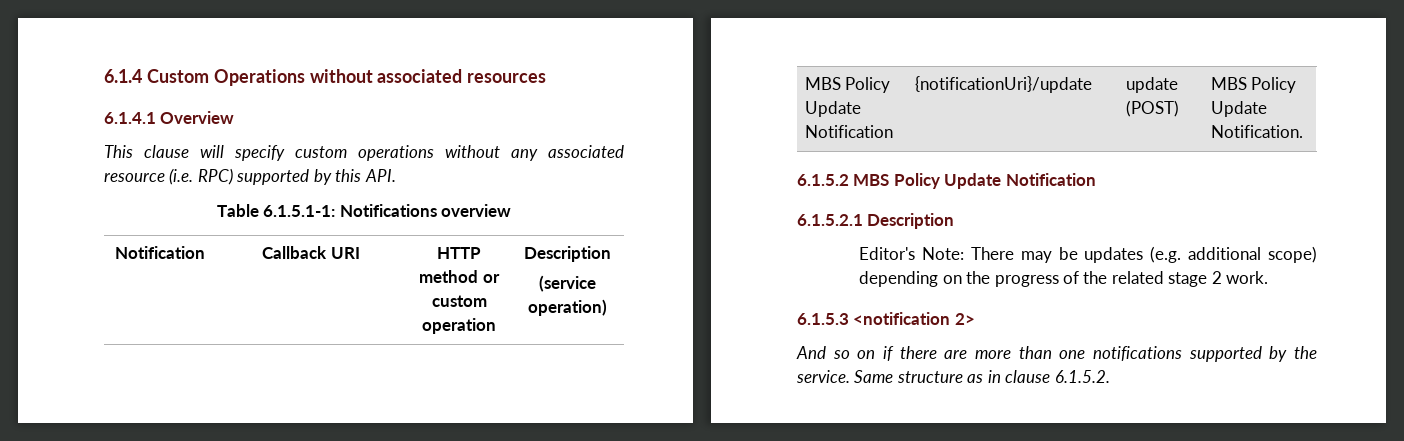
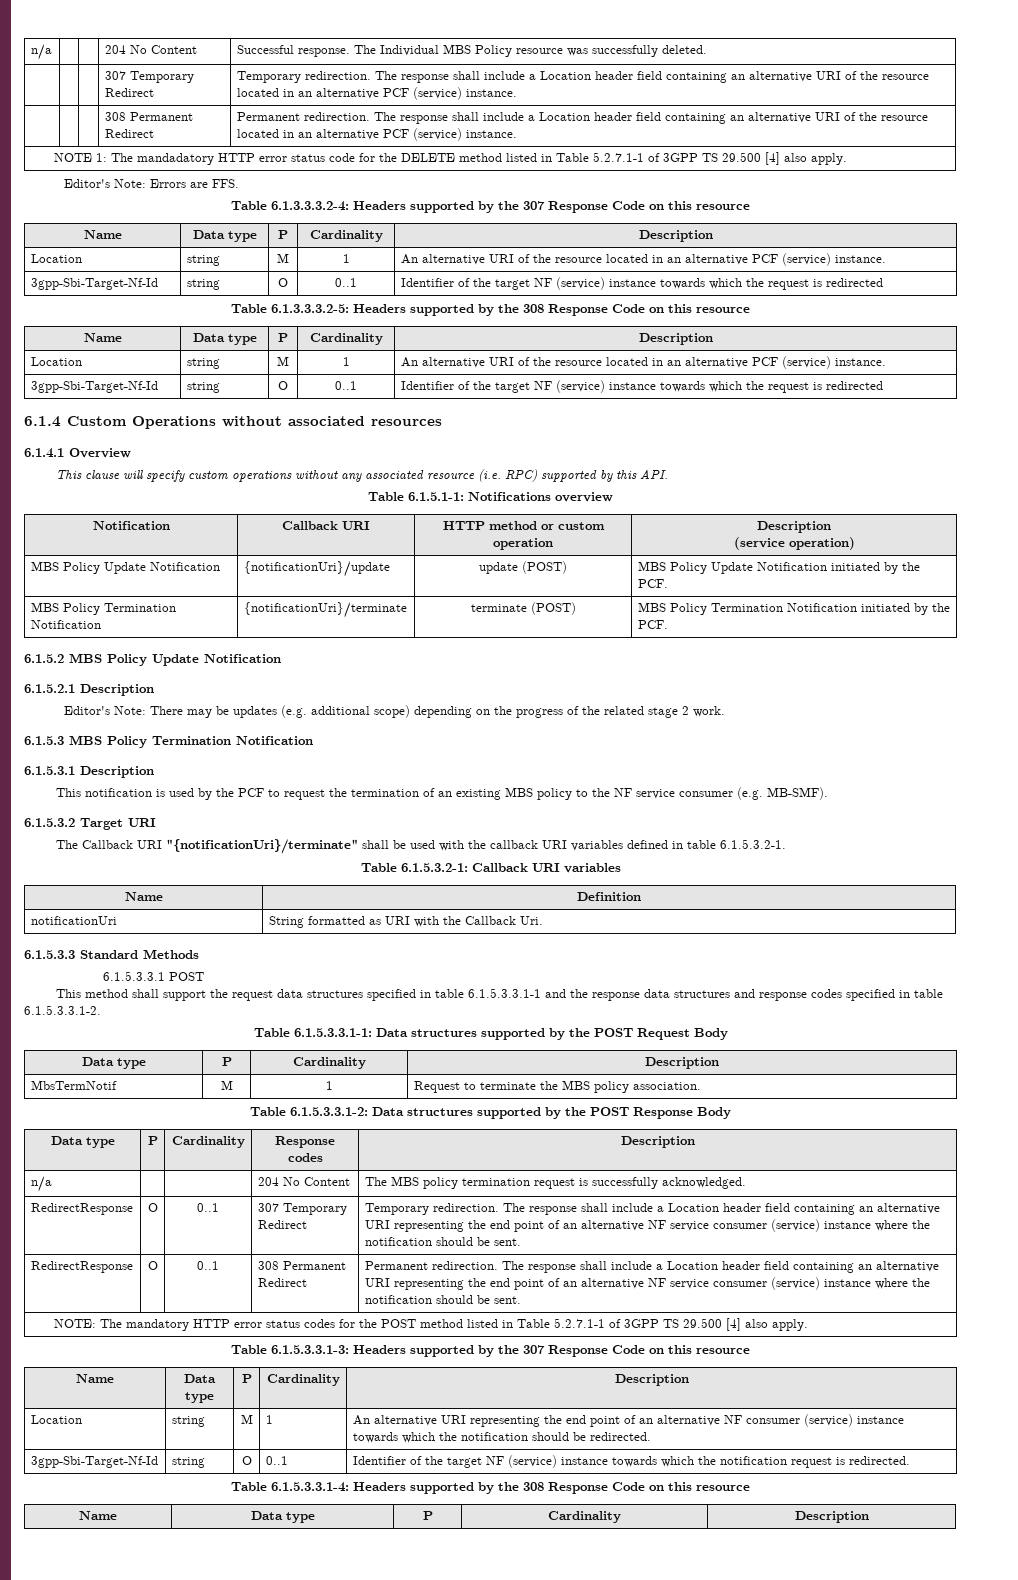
(104, 76) none -> [30,44,52,60] [104,45,197,54] [236,44,707,57] [104,71,194,83] [104,88,154,97] [236,71,929,83] [236,87,517,100] [104,112,193,121] [104,129,154,138] [236,112,928,124] [236,128,517,141] [54,152,848,165] [63,179,239,188] [231,201,750,213] [83,230,122,239] [192,230,257,242] [278,230,288,239] [309,230,383,242] [638,230,713,242] [30,254,82,263] [186,255,220,266] [277,253,289,263] [342,254,350,263] [400,253,886,266] [30,278,158,290] [186,279,220,290] [278,278,288,287] [335,278,357,287] [400,277,883,290] [231,304,750,316] [83,333,122,342] [192,333,257,345] [278,333,288,342] [309,333,383,345] [638,333,713,345] [30,357,82,366] [186,358,220,369] [277,356,289,366] [342,357,350,366] [400,356,886,369] [30,381,158,393] [186,382,220,393] [278,381,288,390] [335,381,357,390] [400,380,883,393] n/a | | | 204 No Content | Successful response. The Individual MBS Policy resource was successfully deleted. // | | | 307 Temporary Redirect | Temporary redirection. The response shall include a Location header field containing an alternative URI of the resource located in an alternative PCF (service) instance. // | | | 308 Permanent Redirect | Permanent redirection. The response shall include a Location header field containing an alternative URI of the resource located in an alternative PCF (service) instance. // NOTE 1: The mandadatory HTTP error status code for the DELETE method listed in Table 5.2.7.1-1 of 3GPP TS 29.500 [4] also apply. // Editor's Note: Errors are FFS. // Table 6.1.3.3.3.2-4: Headers supported by the 307 Response Code on this resource // Name | Data type | P | Cardinality | Description // Location | string | M | 1 | An alternative URI of the resource located in an alternative PCF (service) instance. // 3gpp-Sbi-Target-Nf-Id | string | O | 0..1 | Identifier of the target NF (service) instance towards which the request is redirected // Table 6.1.3.3.3.2-5: Headers supported by the 308 Response Code on this resource // Name | Data type | P | Cardinality | Description // Location | string | M | 1 | An alternative URI of the resource located in an alternative PCF (service) instance. // 3gpp-Sbi-Target-Nf-Id | string | O | 0..1 | Identifier of the target NF (service) instance towards which the request is redirected //
[1210,125,1303,138] Notification. -> [756,562,920,574] [637,579,668,588] [30,602,176,615] [30,620,101,629] [243,602,407,618] [470,602,576,615] [637,602,950,615] [637,620,668,629] Notification initiated by the PCF. // MBS Policy Termination Notification | {notificationUri}/terminate | terminate (POST) | MBS Policy Termination Notification initiated by the PCF.
[853,312,975,325] [796,346,1317,362] [796,370,1110,383] <notification 2> // And so on if there are more than one notifications supported by the service. Same structure as in clause 6.1.5.2. -> [69,735,313,748] [24,766,154,778] [55,787,828,800] [24,818,156,830] [55,839,786,854] [360,863,621,873] [124,892,163,901] [577,892,641,901] [30,916,117,925] [268,916,543,928] [24,949,199,959] [103,971,205,981] [55,988,943,1001] [24,1005,101,1015] [253,1028,728,1040] [81,1057,146,1069] [221,1057,232,1066] [292,1057,366,1069] [645,1057,719,1069] [30,1080,117,1090] [220,1080,233,1090] [325,1081,333,1090] [413,1080,701,1093] [250,1107,731,1119] [50,1136,115,1148] [147,1136,158,1145] [171,1136,245,1148] [275,1136,335,1148] [287,1153,323,1162] [620,1136,695,1148] [30,1176,52,1192] [257,1177,350,1186] [364,1176,746,1189] [30,1203,133,1215] [147,1203,158,1212] [197,1203,219,1212] [257,1203,347,1215] [257,1220,307,1229] [364,1203,940,1215] [364,1219,930,1232] [364,1237,521,1246] [30,1261,133,1273] [147,1261,158,1270] [197,1261,219,1270] [257,1261,346,1270] [257,1278,307,1287] [364,1261,939,1273] [364,1277,930,1290] [364,1295,521,1304] [54,1318,809,1331] [231,1345,750,1357] [76,1374,114,1383] [184,1374,216,1383] [185,1392,214,1403] [241,1374,252,1383] [266,1374,340,1386] [614,1374,689,1386] [30,1415,82,1424] [171,1416,205,1427] [240,1414,253,1424] [265,1415,273,1424] [352,1414,904,1427] [352,1432,651,1443] [30,1456,158,1468] [171,1457,205,1468] [241,1456,252,1465] [265,1456,288,1465] [352,1455,910,1468] [231,1482,750,1494] [79,1511,117,1520] [250,1511,315,1523] [422,1511,433,1520] [548,1511,621,1523] [794,1511,869,1523] MBS Policy Termination Notification // 6.1.5.3.1 Description // This notification is used by the PCF to request the termination of an existing MBS policy to the NF service consumer (e.g. MB-SMF). // 6.1.5.3.2 Target URI // The Callback URI "{notificationUri}/terminate" shall be used with the callback URI variables defined in table 6.1.5.3.2-1. // Table 6.1.5.3.2-1: Callback URI variables // Name | Definition // notificationUri | String formatted as URI with the Callback Uri. // 6.1.5.3.3 Standard Methods // 6.1.5.3.3.1 POST // This method shall support the request data structures specified in table 6.1.5.3.3.1-1 and the response data structures and response codes specified in table 6.1.5.3.3.1-2. // Table 6.1.5.3.3.1-1: Data structures supported by the POST Request Body // Data type | P | Cardinality | Description // MbsTermNotif | M | 1 | Request to terminate the MBS policy association. // Table 6.1.5.3.3.1-2: Data structures supported by the POST Response Body // Data type | P | Cardinality | Response codes | Description // n/a | | | 204 No Content | The MBS policy termination request is successfully acknowledged. // RedirectResponse | O | 0..1 | 307 Temporary Redirect | Temporary redirection. The response shall include a Location header field containing an alternative URI representing the end point of an alternative NF service consumer (service) instance where the notification should be sent. // RedirectResponse | O | 0..1 | 308 Permanent Redirect | Permanent redirection. The response shall include a Location header field containing an alternative URI representing the end point of an alternative NF service consumer (service) instance where the notification should be sent. // NOTE: The mandatory HTTP error status codes for the POST method listed in Table 5.2.7.1-1 of 3GPP TS 29.500 [4] also apply. // Table 6.1.5.3.3.1-3: Headers supported by the 307 Response Code on this resource // Name | Data type | P | Cardinality | Description // Location | string | M | 1 | An alternative URI representing the end point of an alternative NF consumer (service) instance towards which the notification should be redirected. // 3gpp-Sbi-Target-Nf-Id | string | O | 0..1 | Identifier of the target NF (service) instance towards which the notification request is redirected. // Table 6.1.5.3.3.1-4: Headers supported by the 308 Response Code on this resource // Name | Data type | P | Cardinality | Description

